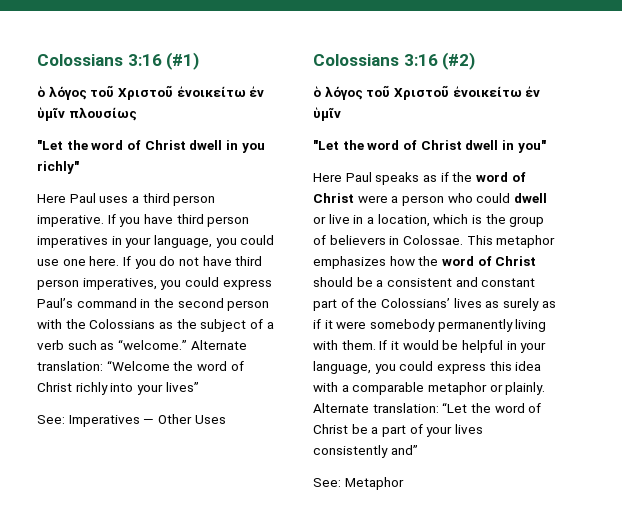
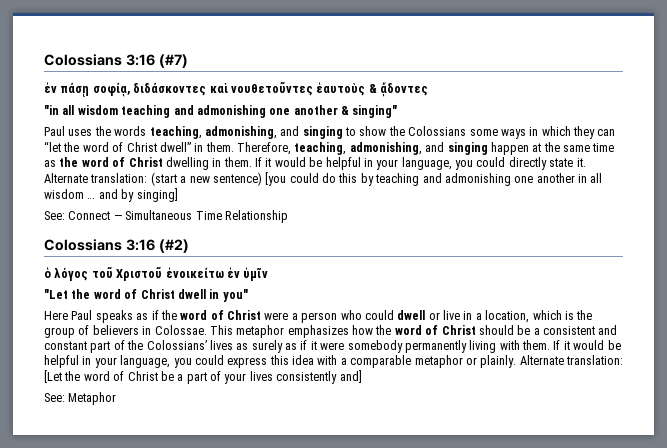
[37,52,200,70] [37,85,265,100] [37,107,137,121] [37,140,265,153] [37,161,79,174] [37,193,216,206] [37,214,250,227] [37,235,275,248] [37,256,263,269] [37,277,272,290] [37,298,270,311] [37,319,274,332] [37,339,247,350] [37,360,244,371] [37,382,199,395] [37,414,226,427] Colossians 3:16 (#1) // ὁ λόγος τοῦ Χριστοῦ ἐνοικείτω ἐν ὑμῖν πλουσίως // "Let the word of Christ dwell in you richly" // Here Paul uses a third person imperative. If you have third person imperatives in your language, you could use one here. If you do not have third person imperatives, you could express Paul’s command in the second person with the Colossians as the subject of a verb such as “welcome.” Alternate translation: “Welcome the word of Christ richly into your lives” // See: Imperatives — Other Uses -> [44,54,188,68] [44,81,428,97] [44,105,398,118] [44,126,616,139] [44,141,615,155] [44,157,586,170] [44,172,603,186] [44,188,178,202] [44,210,288,223] Colossians 3:16 (#7) // ἐν πάσῃ σοφίᾳ, διδάσκοντες καὶ νουθετοῦντες ἑαυτοὺς & ᾄδοντες // "in all wisdom teaching and admonishing one another & singing" // Paul uses the words teaching, admonishing, and singing to show the Colossians some ways in which they can “let the word of Christ dwell” in them. Therefore, teaching, admonishing, and singing happen at the same time as the word of Christ dwelling in them. If it would be helpful in your language, you could directly state it. Alternate translation: (start a new sentence) [you could do this by teaching and admonishing one another in all wisdom … and by singing] // See: Connect — Simultaneous Time Relationship
[442,402,468,413] “Let -> [44,370,62,383] [Let
[390,445,418,455] and” -> [339,370,362,383] and]

